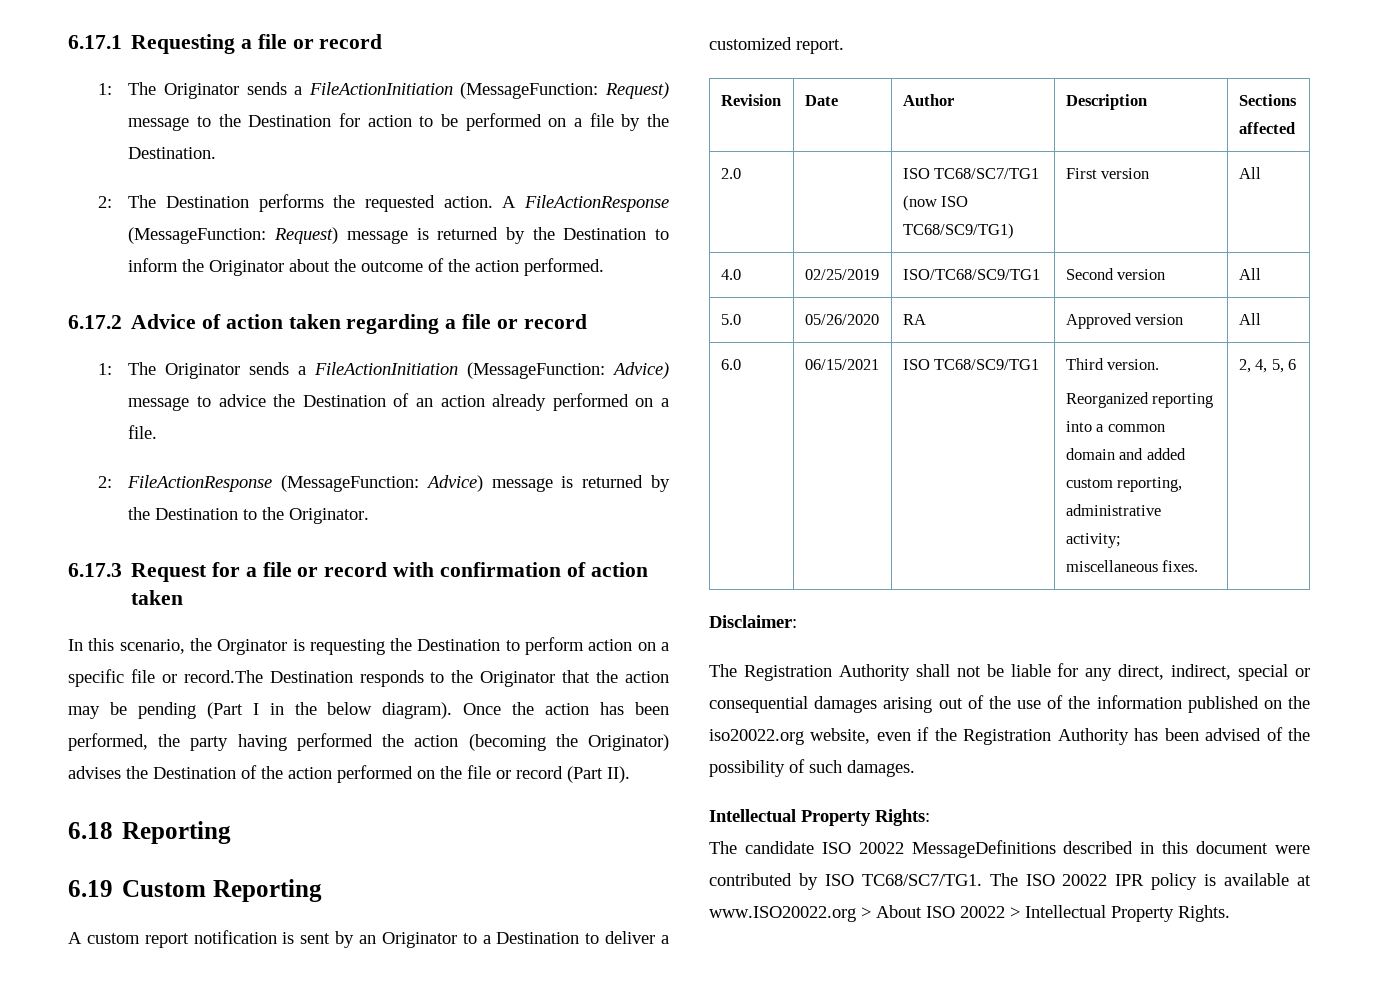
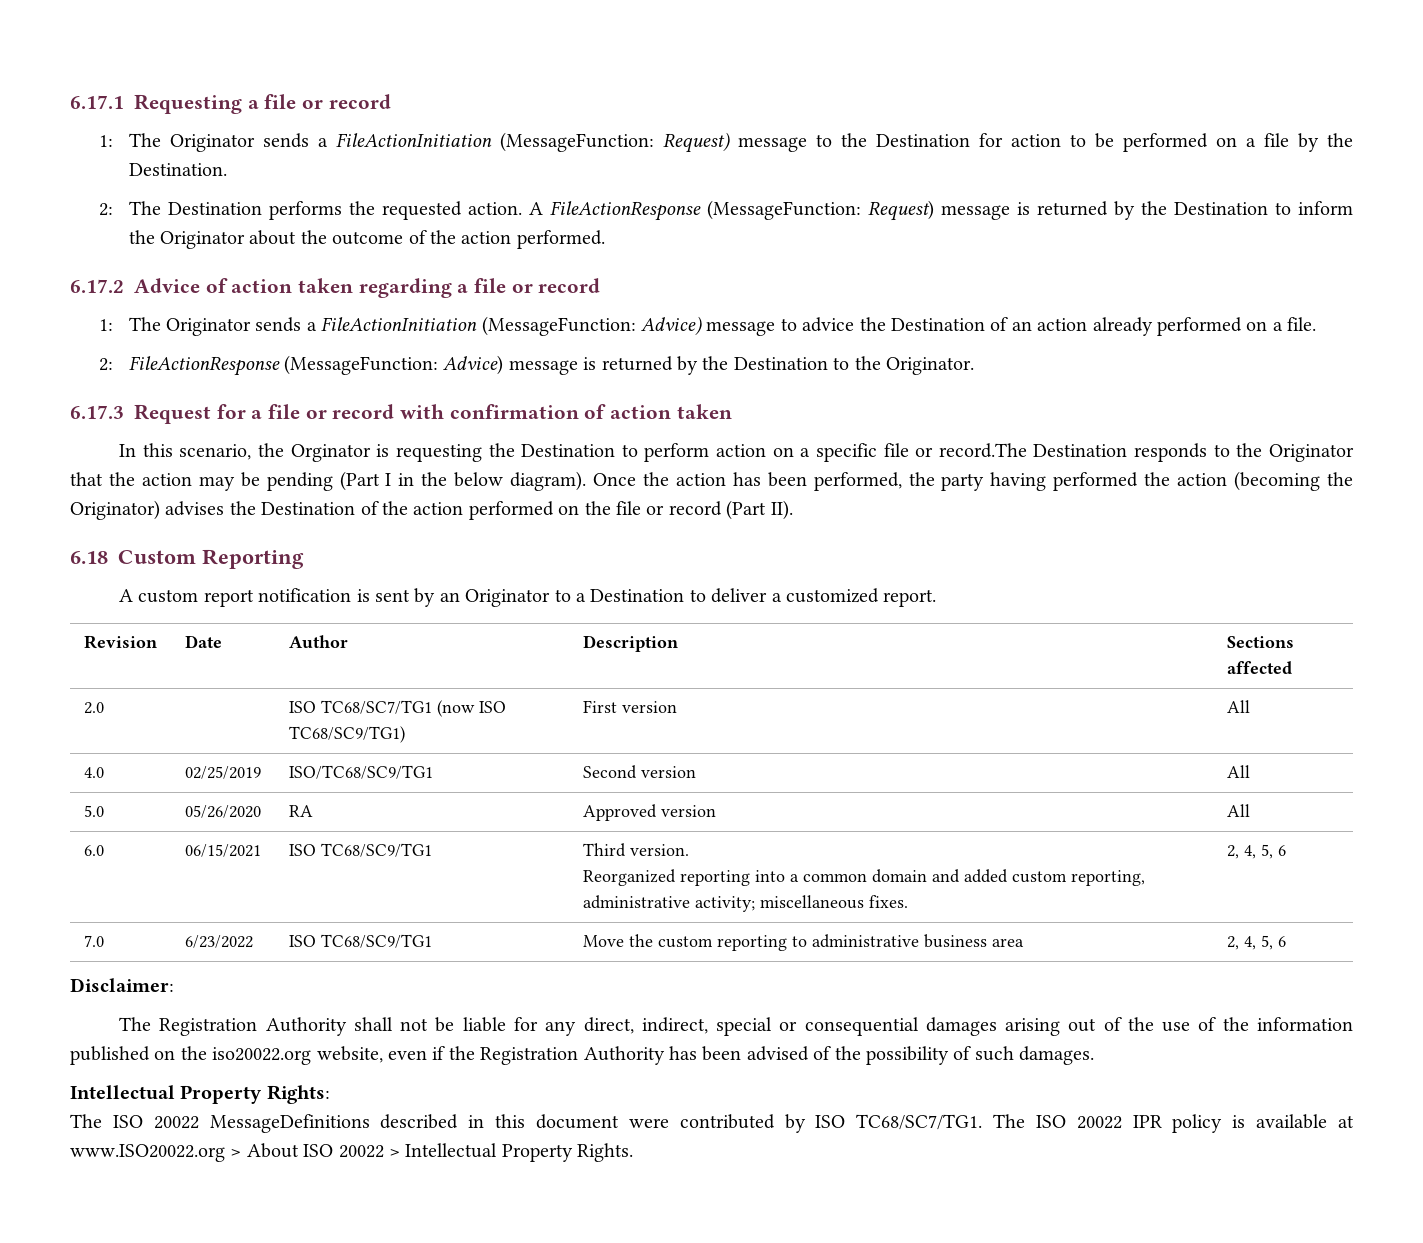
[122,821,232,844] [68,880,113,897] Reporting // 6.19 -> (108, 557) none
(1296, 364) none -> [83,935,104,947] [184,935,253,948] [288,934,432,948] [582,934,1024,951] [1226,935,1286,950] // 7.0 | 6/23/2022 | ISO TC68/SC9/TG1 | Move the custom reporting to administrative business area | 2, 4, 5, 6
[744,841,814,854] candidate -> (102, 1121) none

